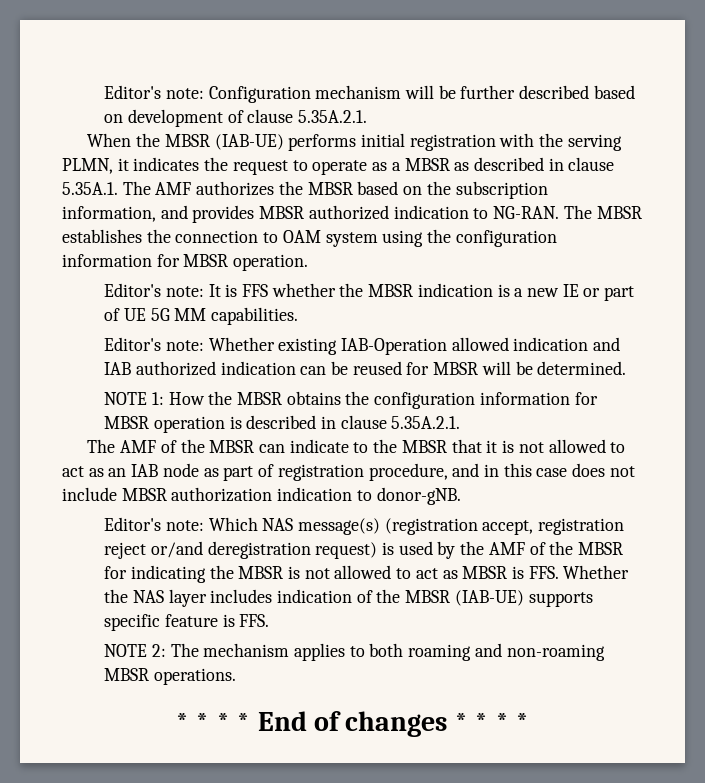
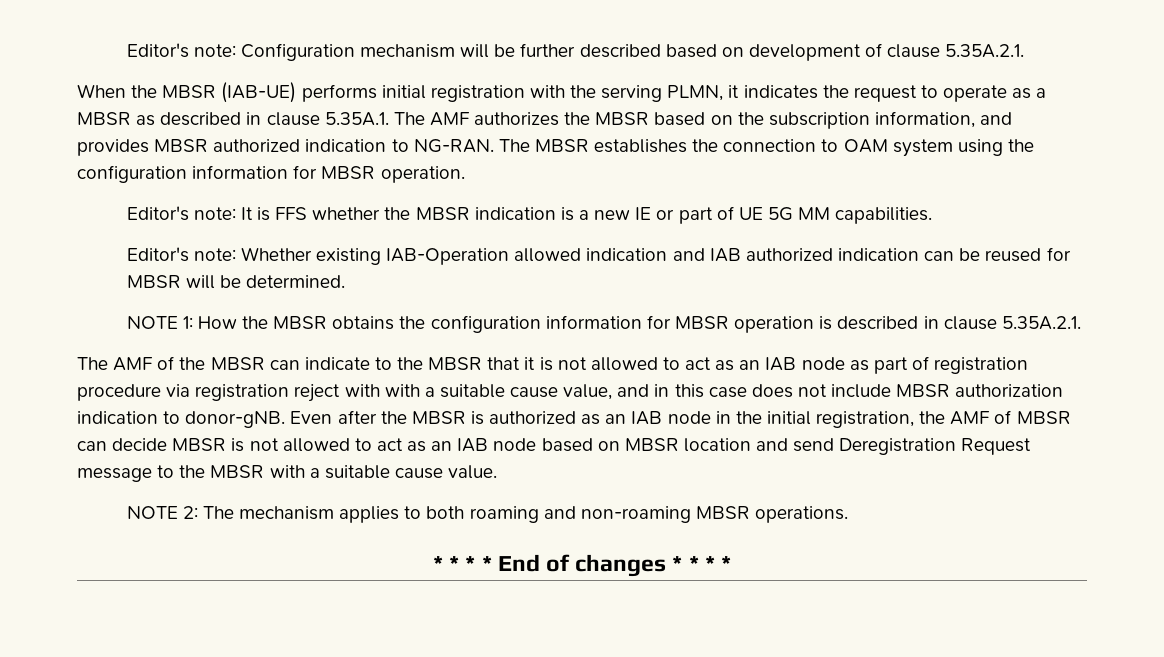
[368,463,448,481] procedure, -> [77,384,613,402] procedure via registration reject with with a suitable cause value,
[104,517,625,535] [104,541,624,559] [104,565,234,583] // Editor's note: Which NAS message(s) (registration accept, registration reject or/and deregistration request) is used by the AMF of the MBSR for indicating the -> [290,410,1071,428] [77,438,168,451] Even after the MBSR is authorized as an IAB node in the initial registration, the AMF of MBSR can decide
[462,565,630,579] [104,589,593,607] [104,614,270,631] MBSR is FFS. Whether the NAS layer includes indication of the MBSR (IAB-UE) supports specific feature is FFS. -> [431,438,1032,455] [77,465,498,482] an IAB node based on MBSR location and send Deregistration Request message to the MBSR with a suitable cause value.

